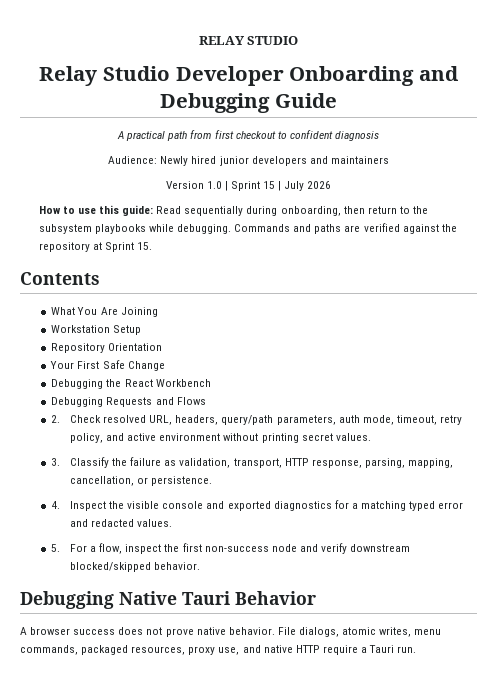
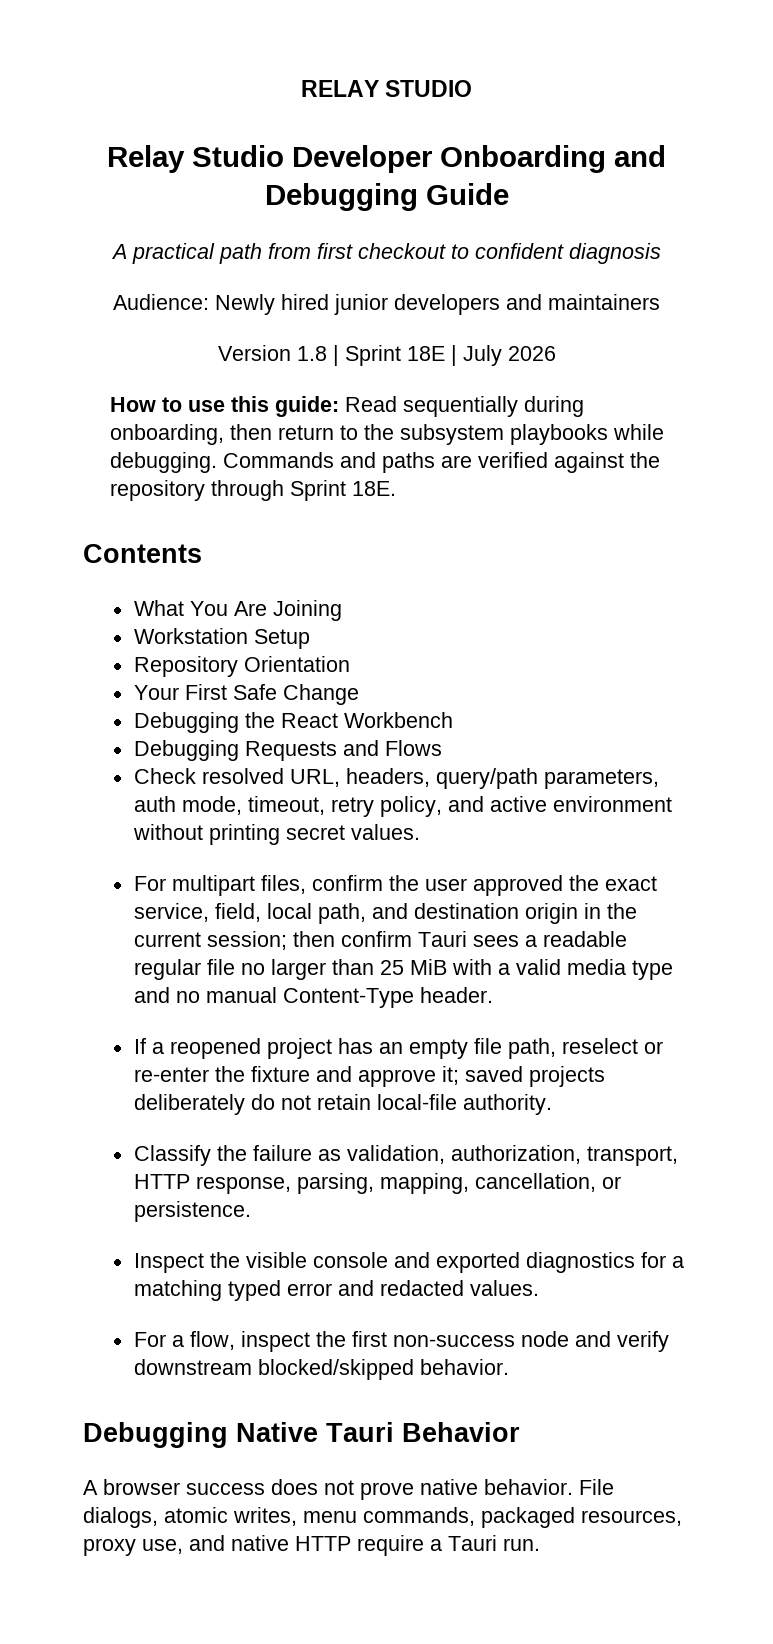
[206,181,222,189] 1.0 -> [296,346,327,361] 1.8
[263,181,276,189] 15 -> [406,346,445,361] 18E
[92,242,153,252] at Sprint 15. -> [211,480,397,501] through Sprint 18E.
[51,415,61,423] 2. -> (442, 748) none
[51,458,61,466] 3. -> [133,875,657,896] [133,903,637,924] [133,931,627,950] [133,959,673,980] [133,987,493,1008] [133,1038,663,1059] [133,1066,605,1087] [133,1094,552,1115] For multipart files, confirm the user approved the exact service, field, local path, and destination origin in the current session; then confirm Tauri sees a readable regular file no larger than 25 MiB with a valid media type and no manual Content-Type header. // If a reopened project has an empty file path, reselect or re-enter the fixture and approve it; saved projects deliberately do not retain local-file authority. //
(231, 463) none -> [450,1145,581,1164] authorization,
[51,501,61,509] 4. -> (251, 1211) none
[51,544,61,552] 5. -> (539, 1288) none

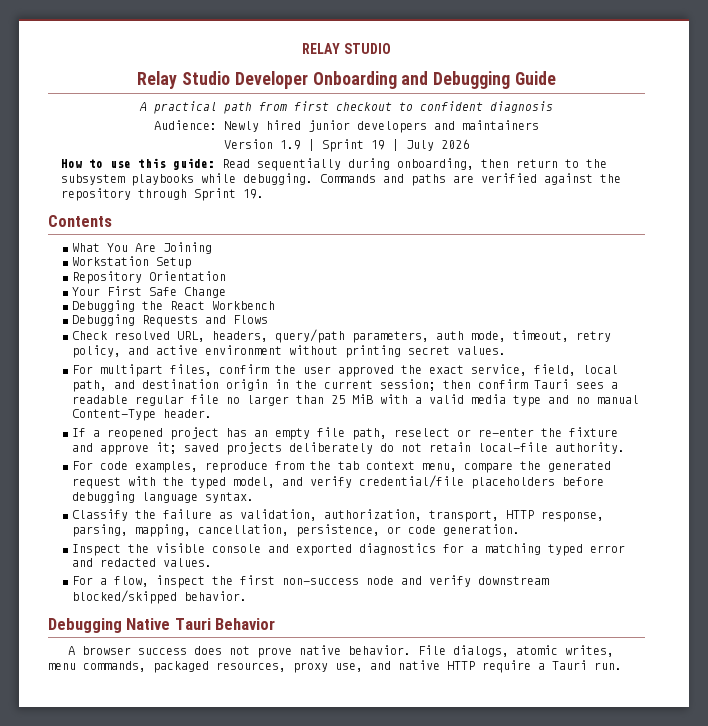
[296,346,327,361] 1.8 -> [280,140,301,150] 1.9
[406,346,445,361] 18E -> [371,140,385,150] 19
[352,481,397,496] 18E. -> [243,189,265,199] 19.
(552, 1104) none -> [72,461,612,473] [72,475,605,489] [72,491,255,503] // For code examples, reproduce from the tab context menu, compare the generated request with the typed model, and verify credential/file placeholders before debugging language syntax.
[601,1176,621,1189] [133,1201,251,1222] or persistence. -> [296,524,521,537] persistence, or code generation.

